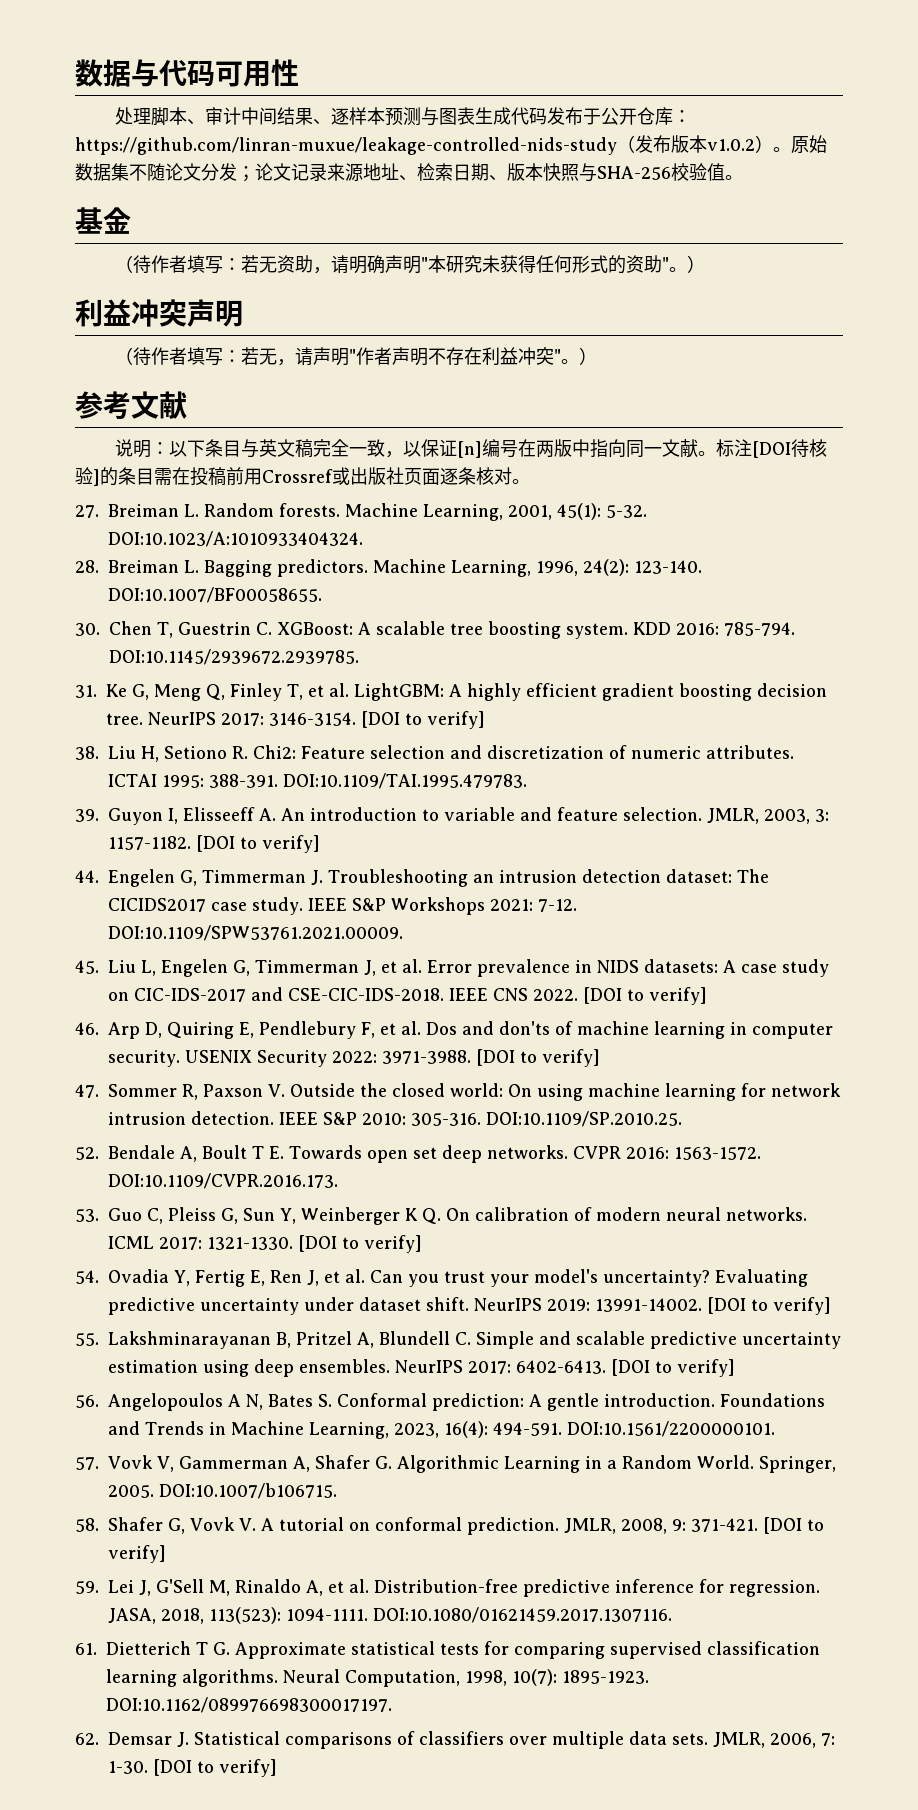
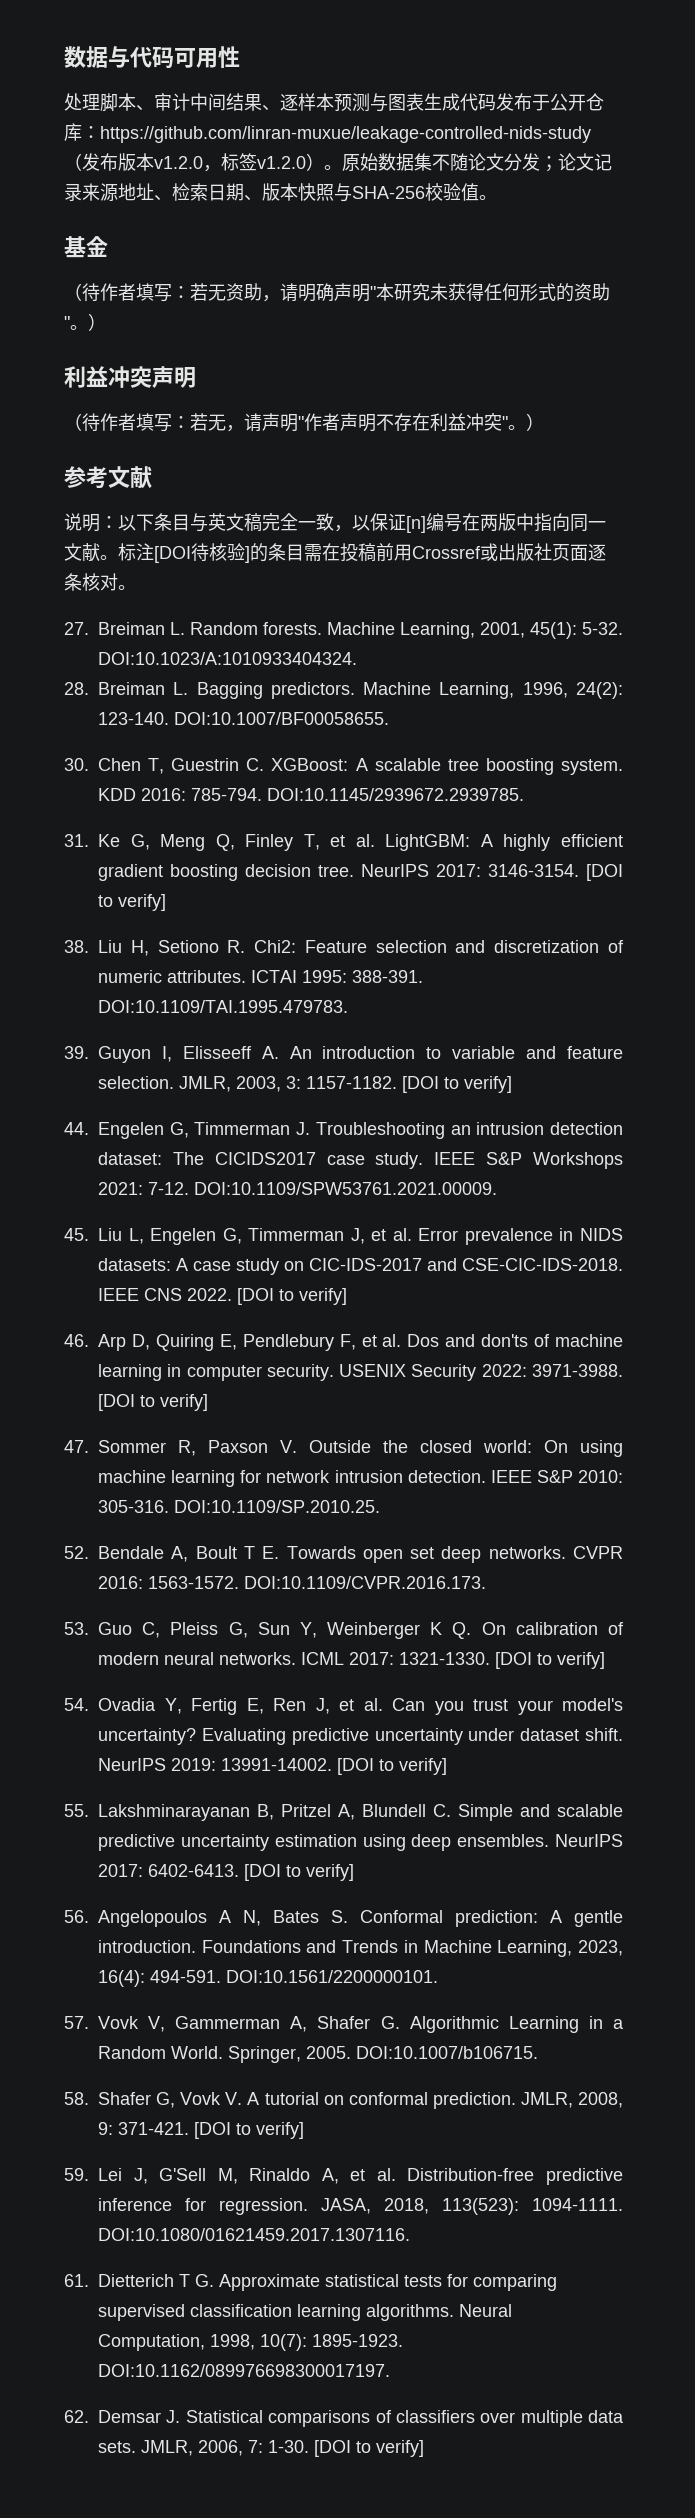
[706,139,755,151] v1.0.2 -> [154,153,306,172] v1.2.0，标签v1.2.0

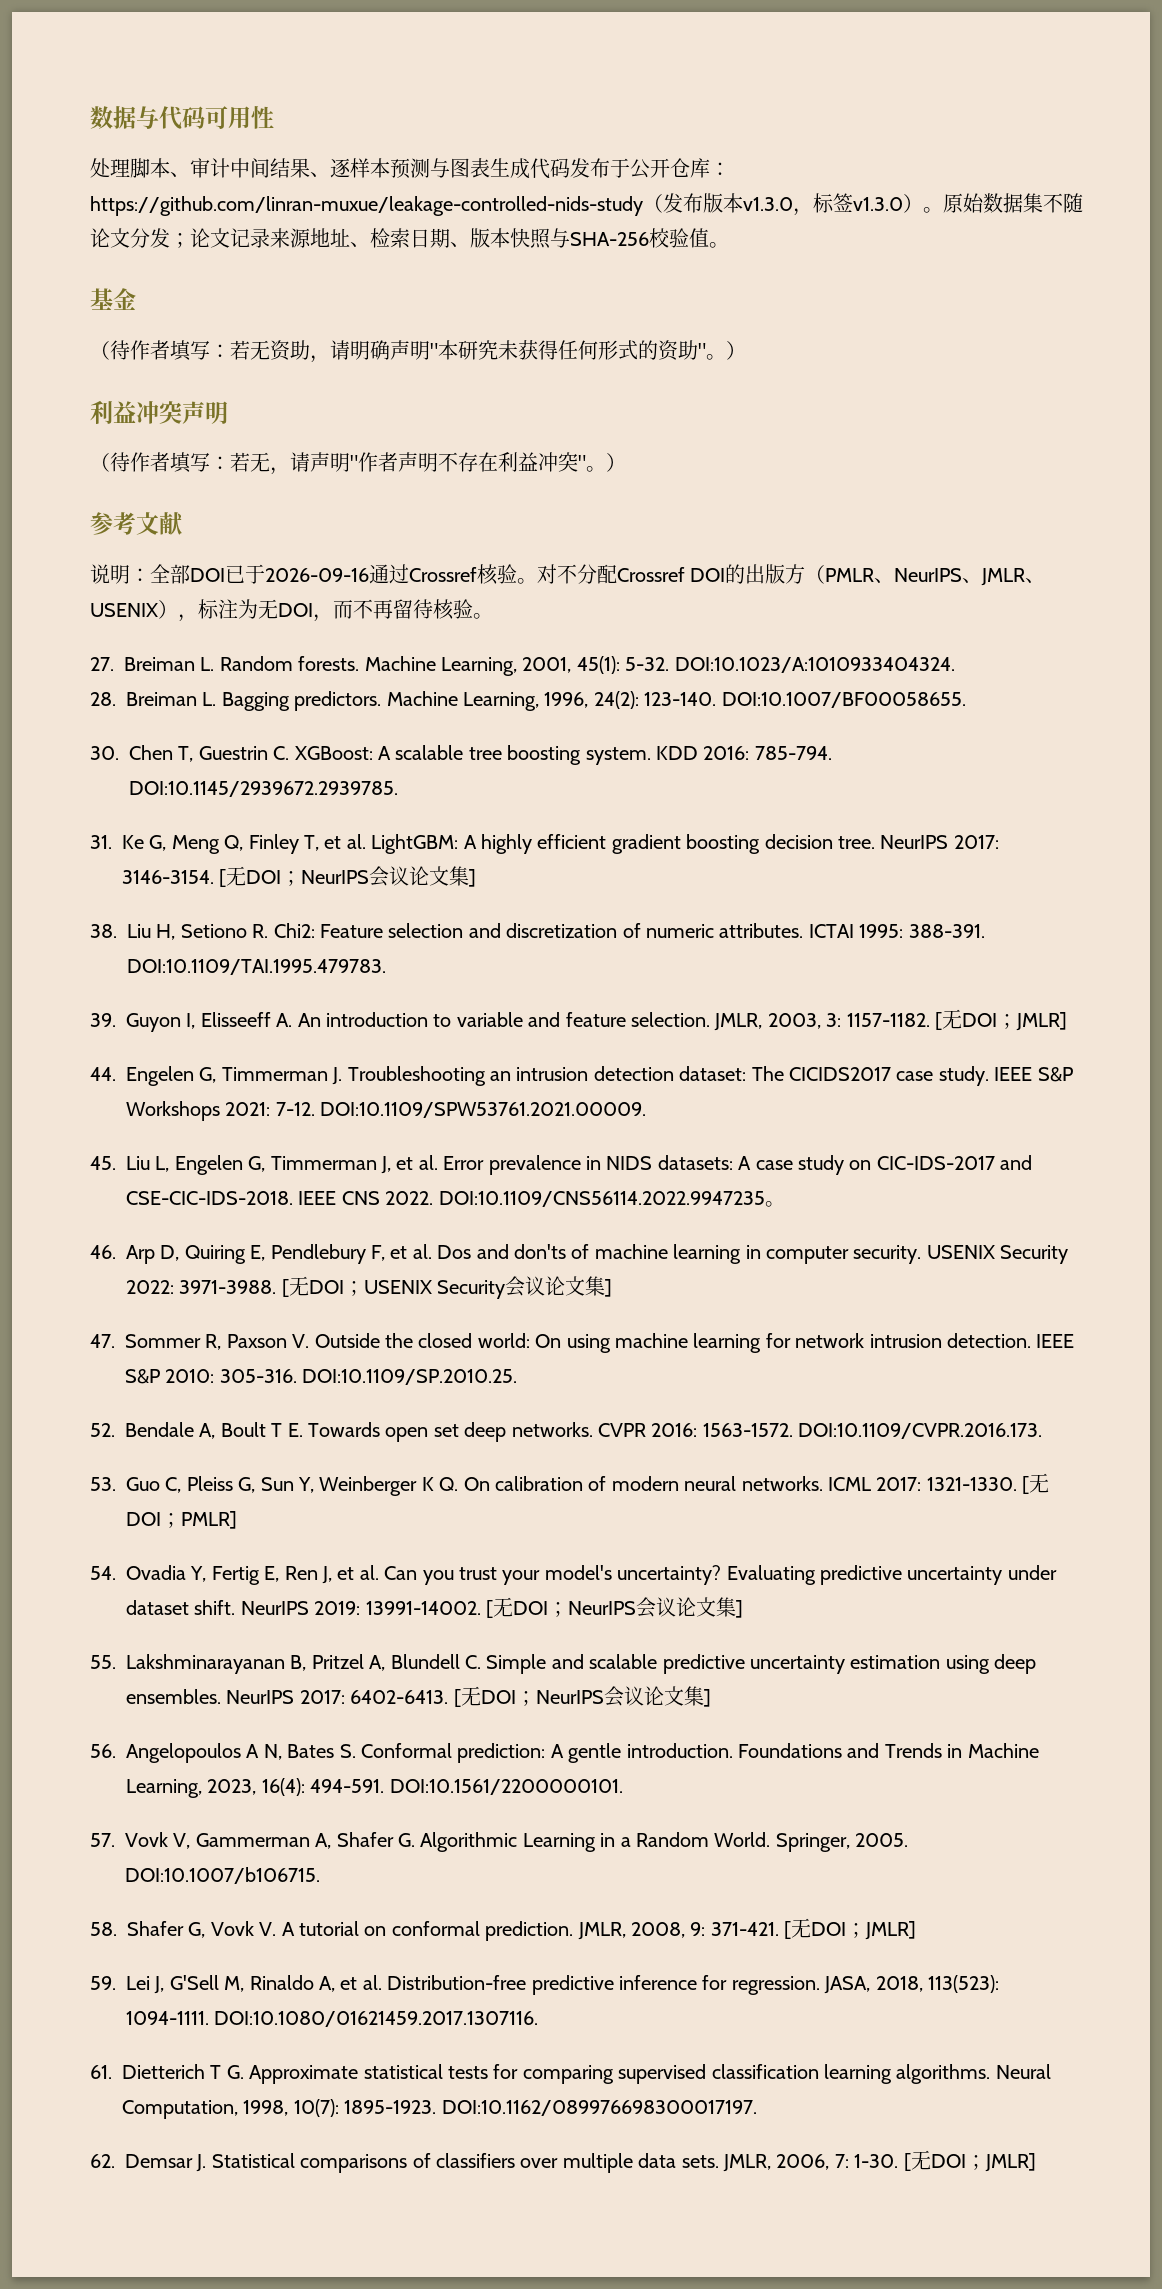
[154,153,306,172] v1.2.0，标签v1.2.0 -> [742,193,903,216] v1.3.0，标签v1.3.0
[118,513,606,533] [64,543,606,563] [64,573,118,591] 以下条目与英文稿完全一致，以保证[n]编号在两版中指向同一文献。标注[DOI待核验]的条目需在投稿前用Crossref或出版社页面逐条核对 -> [150,564,1046,586] [90,599,473,622] 全部DOI已于2026-09-16通过Crossref核验。对不分配Crossref DOI的出版方（PMLR、NeurIPS、JMLR、USENIX），标注为无DOI，而不再留待核验
[586,864,623,881] [98,894,166,911] [DOI to verify] -> [219,866,477,887] [无DOI；NeurIPS会议论文集]
[402,1076,512,1093] [DOI to verify] -> [934,1009,1067,1031] [无DOI；JMLR]
[237,1288,347,1305] [DOI to verify] -> [438,1191,785,1207] DOI:10.1109/CNS56114.2022.9947235。
[98,1394,208,1411] [DOI to verify] -> [281,1276,613,1299] [无DOI；USENIX Security会议论文集]
[495,1652,605,1669] [DOI to verify] -> [1022,1473,1050,1494] [126,1511,237,1529] [无DOI；PMLR]
[337,1758,447,1775] [DOI to verify] -> [486,1597,743,1618] [无DOI；NeurIPS会议论文集]
[244,1864,354,1881] [DOI to verify] -> [453,1686,711,1707] [无DOI；NeurIPS会议论文集]
[194,2122,304,2139] [DOI to verify] -> [784,1918,917,1940] [无DOI；JMLR]
[314,2440,424,2457] [DOI to verify] -> [903,2150,1036,2172] [无DOI；JMLR]

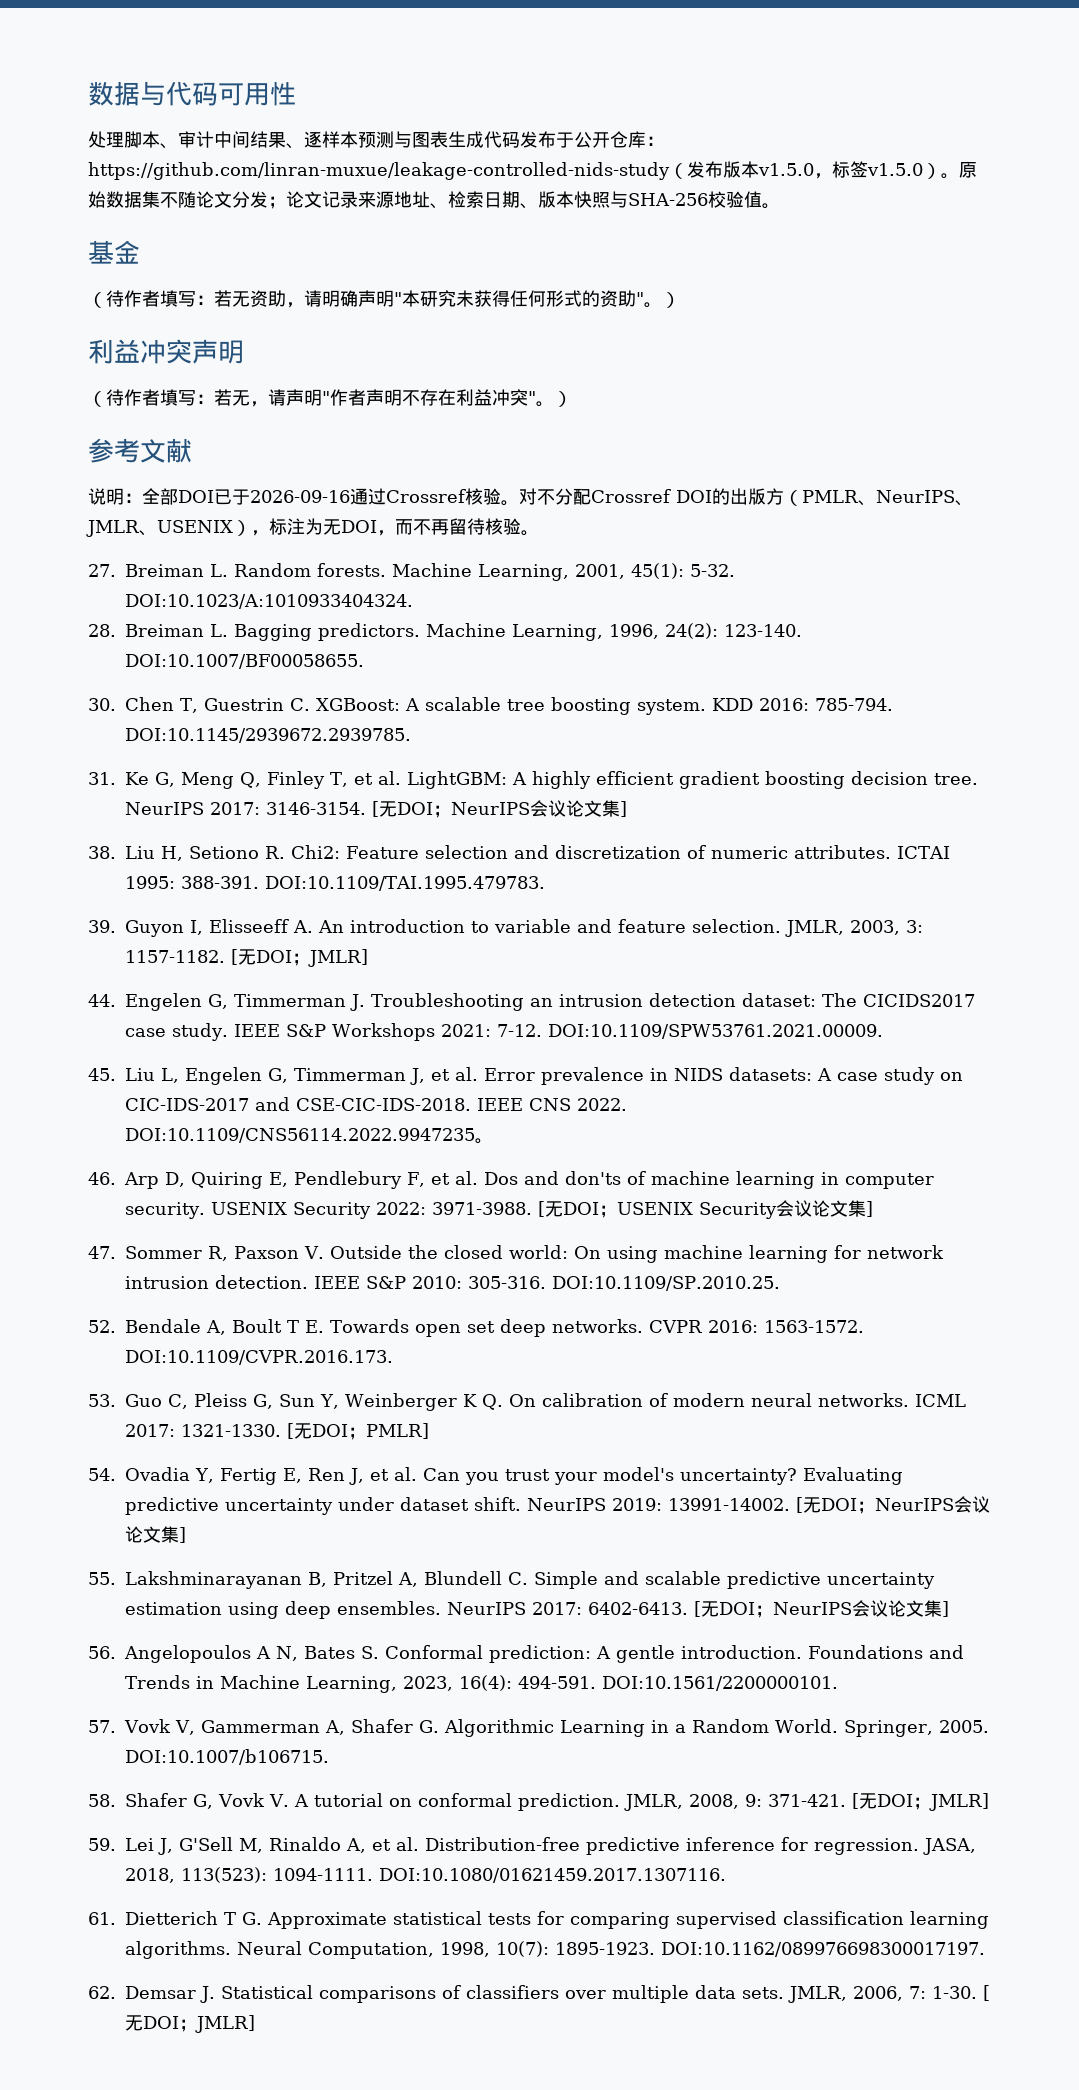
[742,193,903,216] v1.3.0，标签v1.3.0 -> [758,161,923,179] v1.5.0，标签v1.5.0

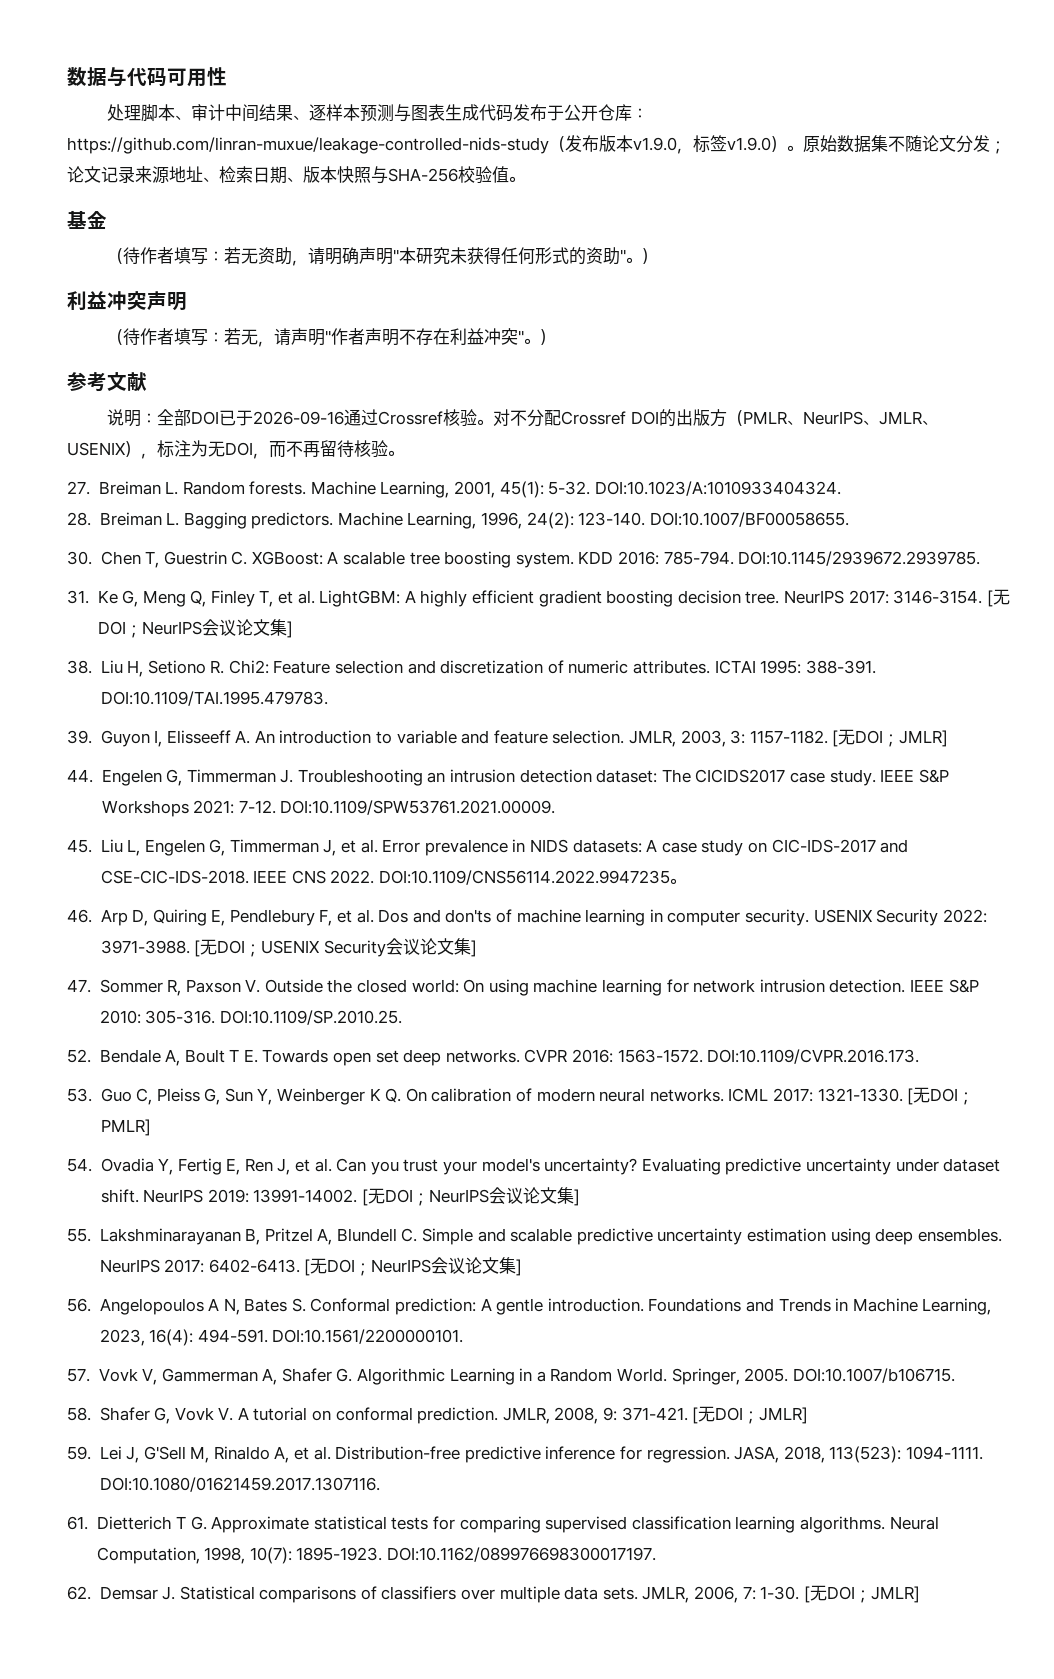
[758,161,923,179] v1.5.0，标签v1.5.0 -> [633,135,771,154] v1.9.0，标签v1.9.0

